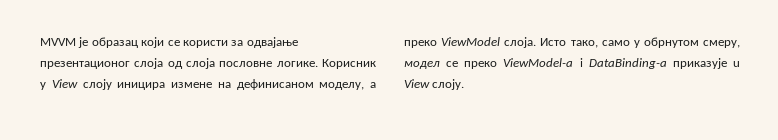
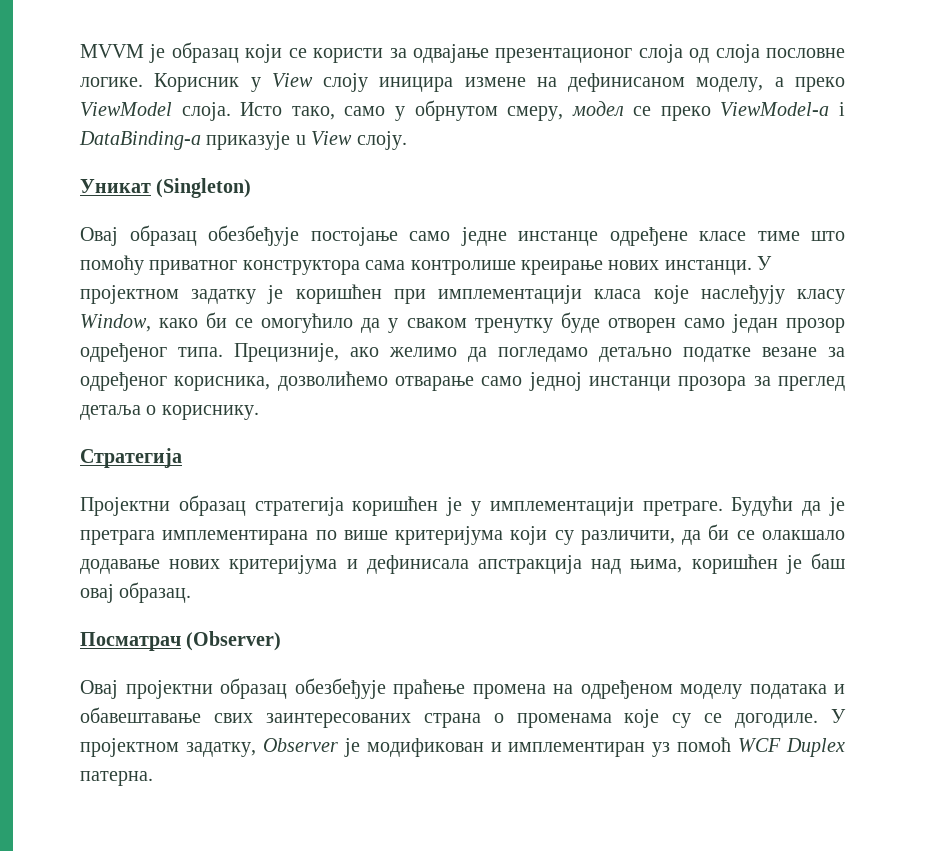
(465, 84) none -> [80,178,252,198] [80,225,845,246] [80,255,773,275] [80,284,845,304] [80,312,846,333] [80,343,845,362] [80,371,845,391] [80,405,259,420] [80,448,182,468] [80,495,845,516] [80,524,845,545] [80,553,847,574] [80,582,192,603] [80,631,282,651] [80,678,845,699] [80,707,846,728] [80,737,845,757] [80,771,153,786] // Уникат (Singleton) // Овај образац обезбеђује постојање само једне инстанце одређене класе тиме што помоћу приватног конструктора сама контролише креирање нових инстанци. У пројектном задатку је коришћен при имплементацији класа које наслеђују класу Window, како би се омогућило да у сваком тренутку буде отворен само један прозор одређеног типа. Прецизније, ако желимо да погледамо детаљно податке везане за одређеног корисника, дозволићемо отварање само једној инстанци прозора за преглед детаља о кориснику. // Стратегија // Пројектни образац стратегија коришћен је у имплементацији претраге. Будући да је претрага имплементирана по више критеријума који су различити, да би се олакшало додавање нових критеријума и дефинисала апстракција над њима, коришћен је баш овај образац. // Посматрач (Observer) // Овај пројектни образац обезбеђује праћење промена на одређеном моделу података и обавештавање свих заинтересованих страна о променама које су се догодиле. У пројектном задатку, Observer је модификован и имплементиран уз помоћ WCF Duplex патерна.

